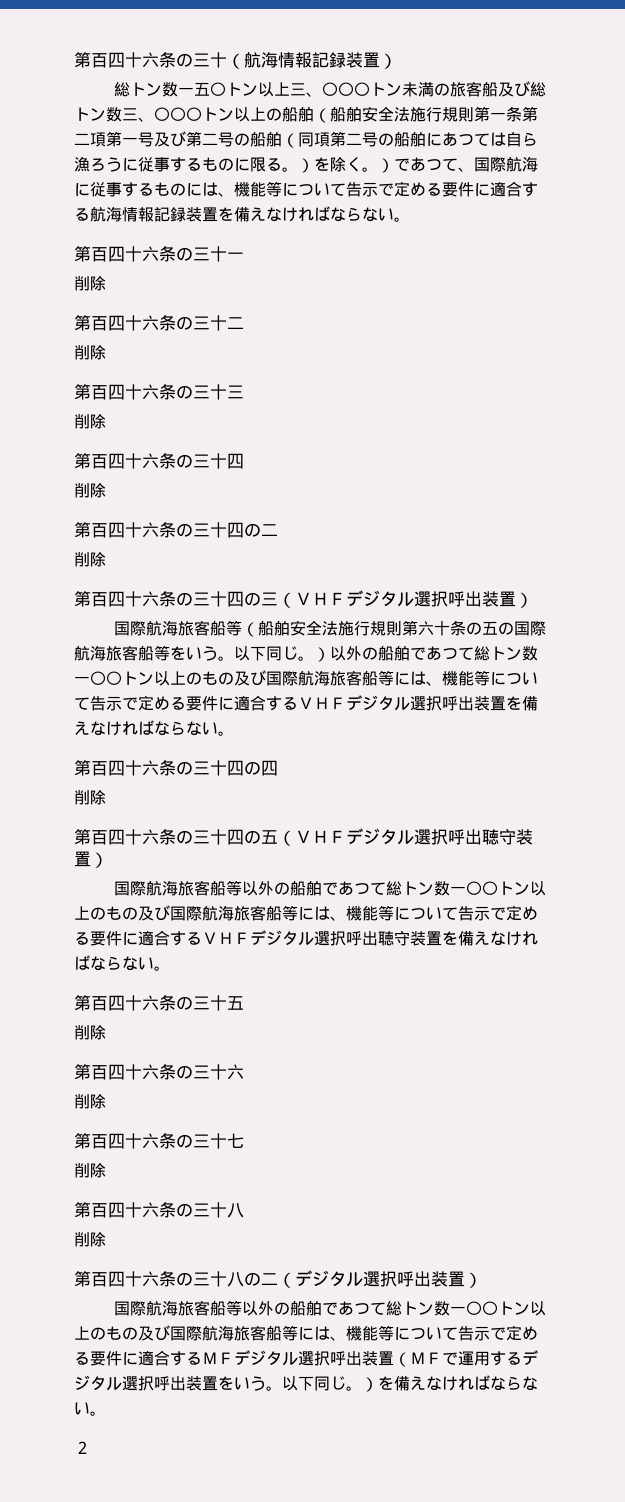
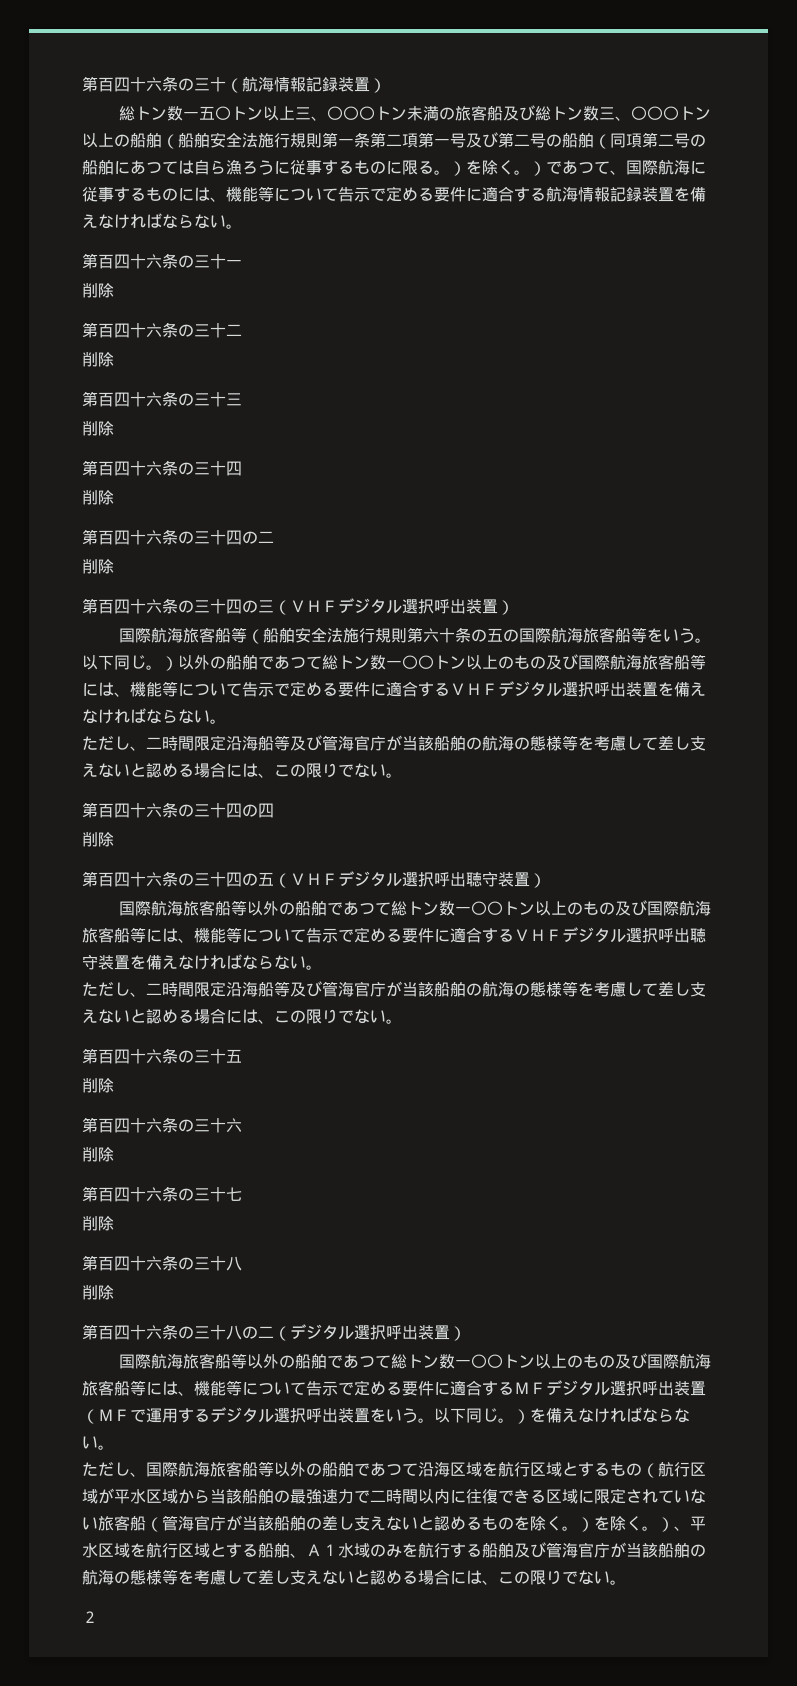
(234, 733) none -> [82,735,706,751] [82,762,402,778] // ただし、二時間限定沿海船等及び管海官庁が当該船舶の航海の態様等を考慮して差し支えないと認める場合には、この限りでない。
(170, 968) none -> [82,981,706,997] [82,1008,402,1024] // ただし、二時間限定沿海船等及び管海官庁が当該船舶の航海の態様等を考慮して差し支えないと認める場合には、この限りでない。
(106, 1413) none -> [82,1461,706,1478] [82,1488,706,1504] [82,1515,706,1532] [82,1542,706,1558] [82,1569,626,1585] // ただし、国際航海旅客船等以外の船舶であつて沿海区域を航行区域とするもの（航行区域が平水区域から当該船舶の最強速力で二時間以内に往復できる区域に限定されていない旅客船（管海官庁が当該船舶の差し支えないと認めるものを除く。）を除く。）、平水区域を航行区域とする船舶、Ａ１水域のみを航行する船舶及び管海官庁が当該船舶の航海の態様等を考慮して差し支えないと認める場合には、この限りでない。

